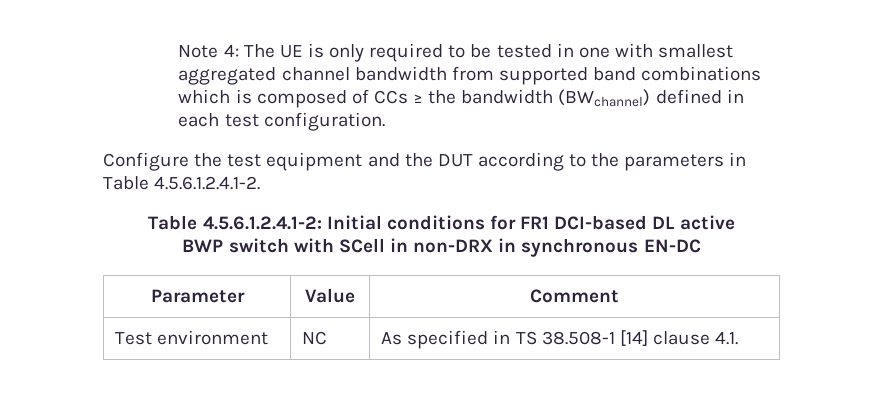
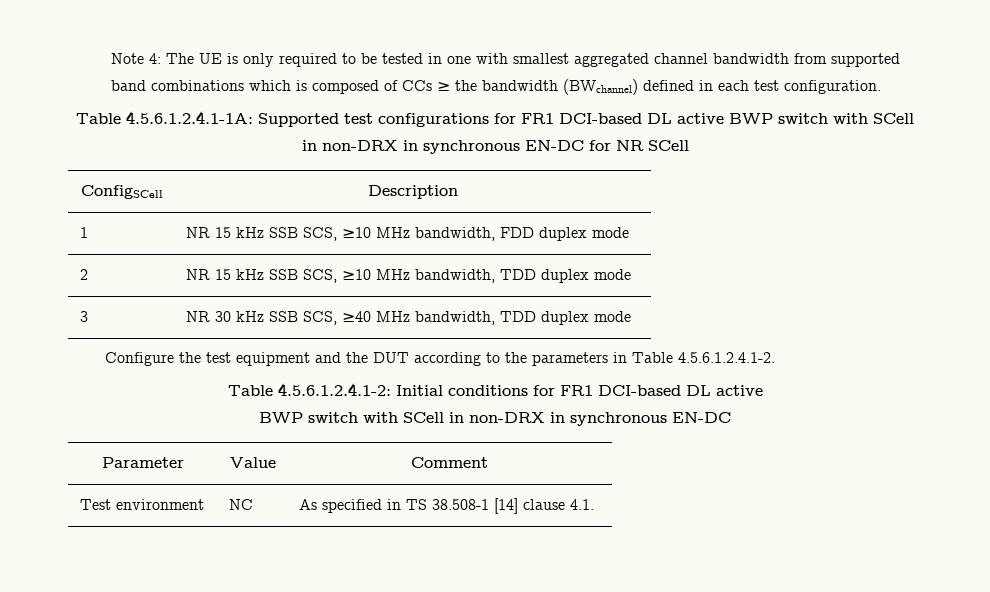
(385, 121) none -> [76,111,914,127] [301,140,689,154] [80,185,163,199] [367,185,458,199] [79,227,88,238] [185,227,629,241] [79,269,88,280] [185,269,631,283] [79,311,88,322] [185,311,631,325] // Table 4.5.6.1.2.4.1-1A: Supported test configurations for FR1 DCI-based DL active BWP switch with SCell in non-DRX in synchronous EN-DC for NR SCell // ConfigSCell | Description // 1 | NR 15 kHz SSB SCS, ≥10 MHz bandwidth, FDD duplex mode // 2 | NR 15 kHz SSB SCS, ≥10 MHz bandwidth, TDD duplex mode // 3 | NR 30 kHz SSB SCS, ≥40 MHz bandwidth, TDD duplex mode

